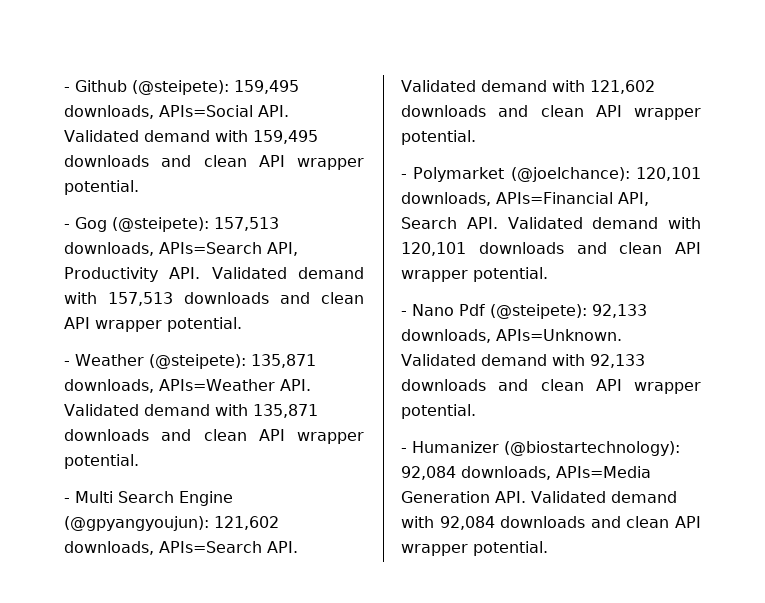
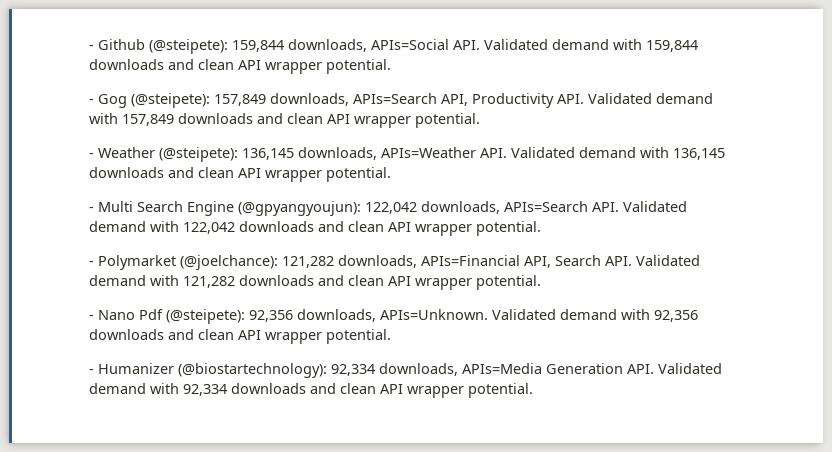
[234,80,299,94] 159,495 -> [232,40,284,52] 159,844
[252,130,318,144] 159,495 -> [646,40,698,52] 159,844
[214,217,279,231] 157,513 -> [214,94,266,106] 157,849
[108,292,173,306] 157,513 -> [122,114,174,126] 157,849
[250,354,316,368] 135,871 -> [242,148,294,160] 136,145
[252,404,318,418] 135,871 -> [673,148,725,160] 136,145
[214,516,279,530] 121,602 -> [365,202,417,214] 122,042
[589,80,655,94] 121,602 -> [183,222,235,234] 122,042
[636,167,701,181] 120,101 -> [282,256,334,268] 121,282
[401,242,466,256] 120,101 -> [183,276,235,288] 121,282
[592,304,647,318] 92,133 -> [249,310,293,322] 92,356
[589,354,645,368] 92,133 -> [654,310,698,322] 92,356
[401,466,456,480] 92,084 -> [331,364,375,376] 92,334
[439,516,495,530] 92,084 -> [183,384,227,396] 92,334

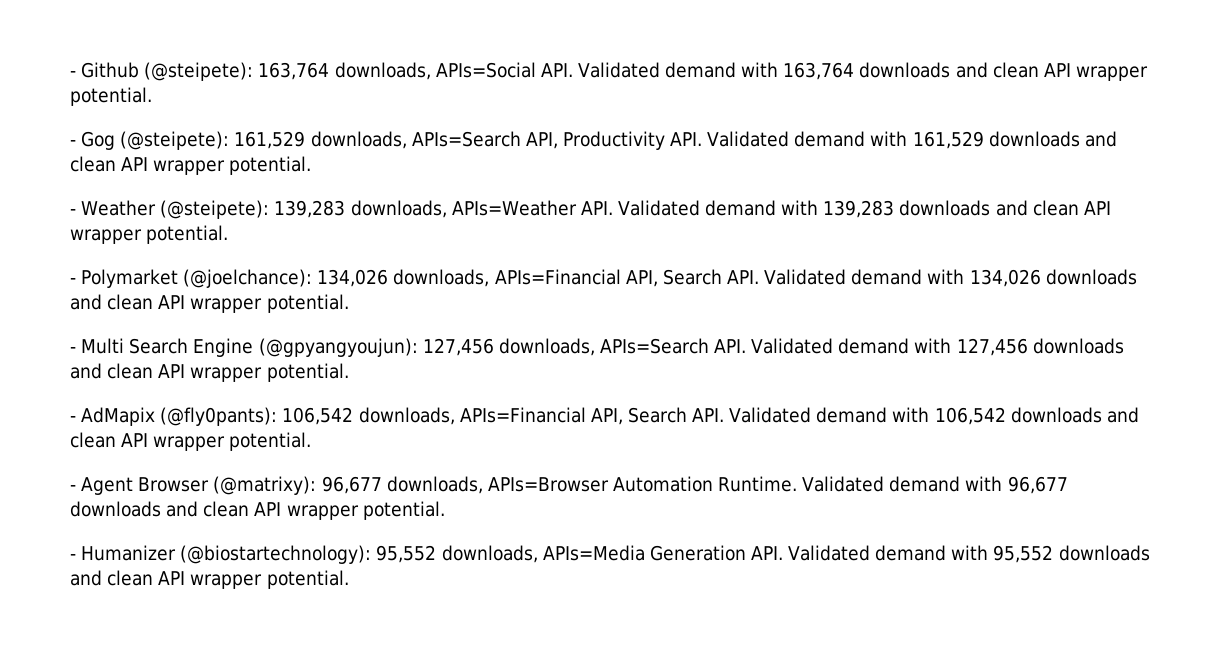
[232,40,284,52] 159,844 -> [258,62,330,80] 163,764
[646,40,698,52] 159,844 -> [783,62,855,80] 163,764
[214,94,266,106] 157,849 -> [234,131,306,149] 161,529
[122,114,174,126] 157,849 -> [912,131,984,149] 161,529
[242,148,294,160] 136,145 -> [274,200,346,218] 139,283
[673,148,725,160] 136,145 -> [823,200,1111,218] [70,225,229,244] [70,269,1041,288] 139,283 downloads and clean API wrapper potential. // - Polymarket (@joelchance): 134,026 downloads, APIs=Financial API, Search API. Validated demand with 134,026
[365,202,417,214] 122,042 -> [422,338,494,356] 127,456
[183,221,541,236] [89,255,700,270] [89,275,541,290] [89,309,698,324] 122,042 downloads and clean API wrapper potential. // - Polymarket (@joelchance): 121,282 downloads, APIs=Financial API, Search API. Validated demand with 121,282 downloads and clean API wrapper potential. // - Nano Pdf (@steipete): 92,356 downloads, APIs=Unknown. Validated demand with 92,356 -> [956,338,1124,356] [70,363,349,382] [70,407,1139,426] [70,432,312,451] [70,476,1068,495] 127,456 downloads and clean API wrapper potential. // - AdMapix (@fly0pants): 106,542 downloads, APIs=Financial API, Search API. Validated demand with 106,542 downloads and clean API wrapper potential. // - Agent Browser (@matrixy): 96,677 downloads, APIs=Browser Automation Runtime. Validated demand with 96,677
[331,364,375,376] 92,334 -> [376,545,437,563] 95,552
[183,384,227,396] 92,334 -> [993,545,1054,563] 95,552

